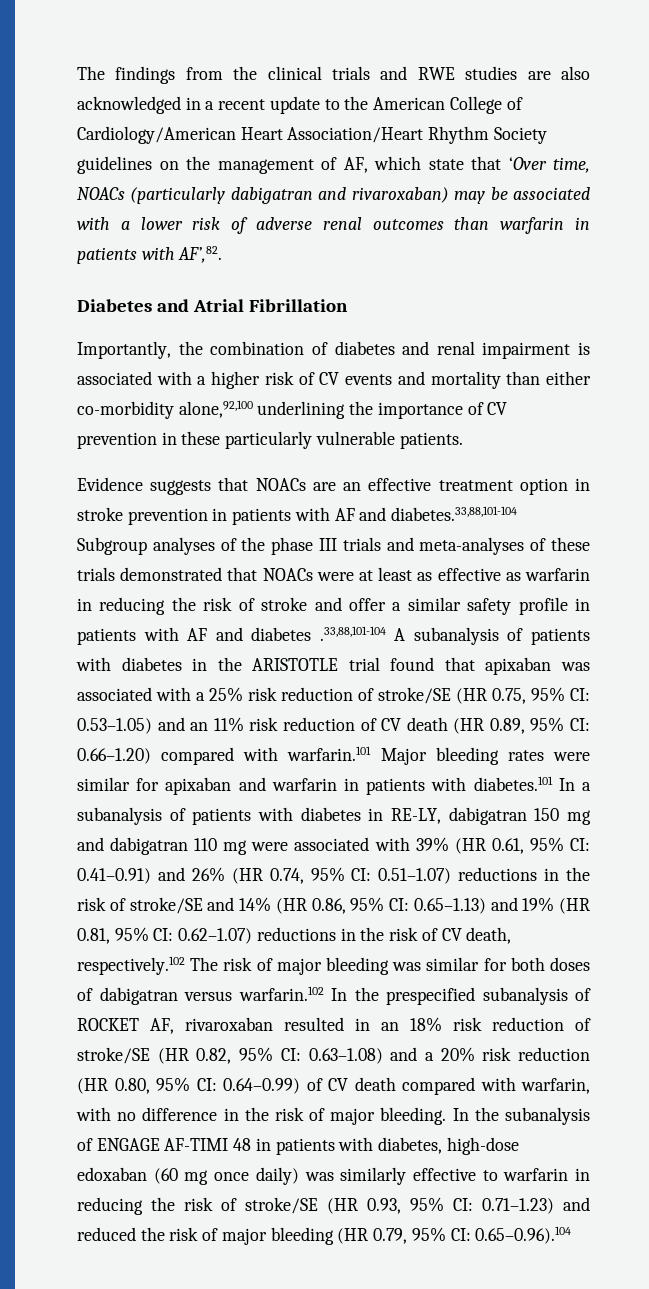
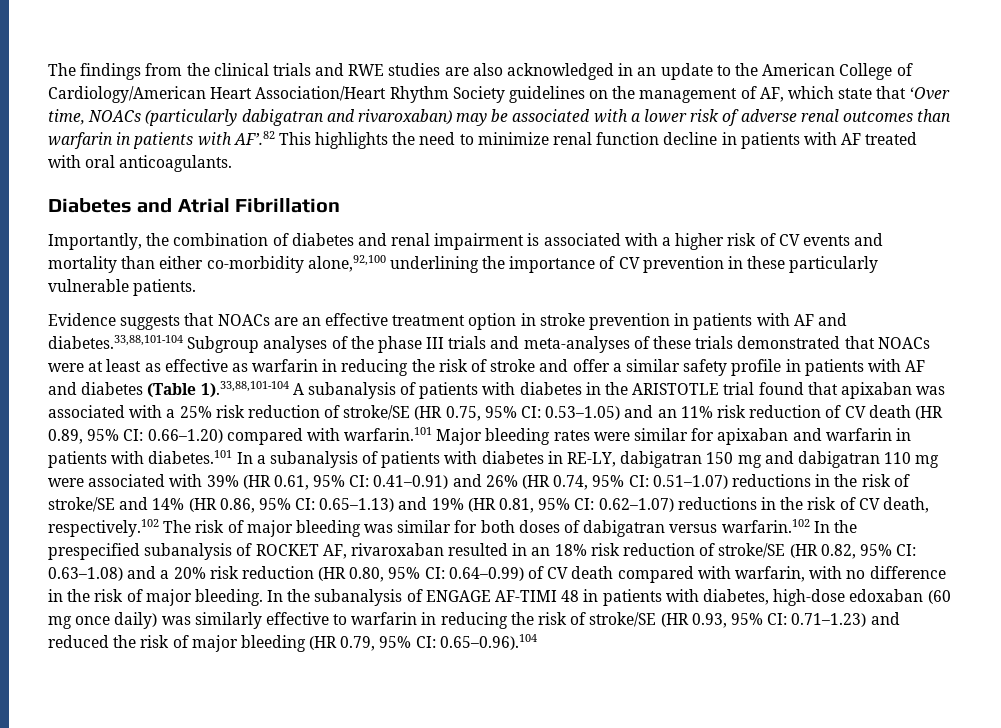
[205,99,266,110] a recent -> [637,67,657,76] an
[178,246,223,263] AF’,82. -> [233,131,918,149] [48,155,233,172] AF’.82 This highlights the need to minimize renal function decline in patients with AF treated with oral anticoagulants.
[319,626,386,641] .33,88,101-104 -> [147,381,289,398] (Table 1).33,88,101-104

